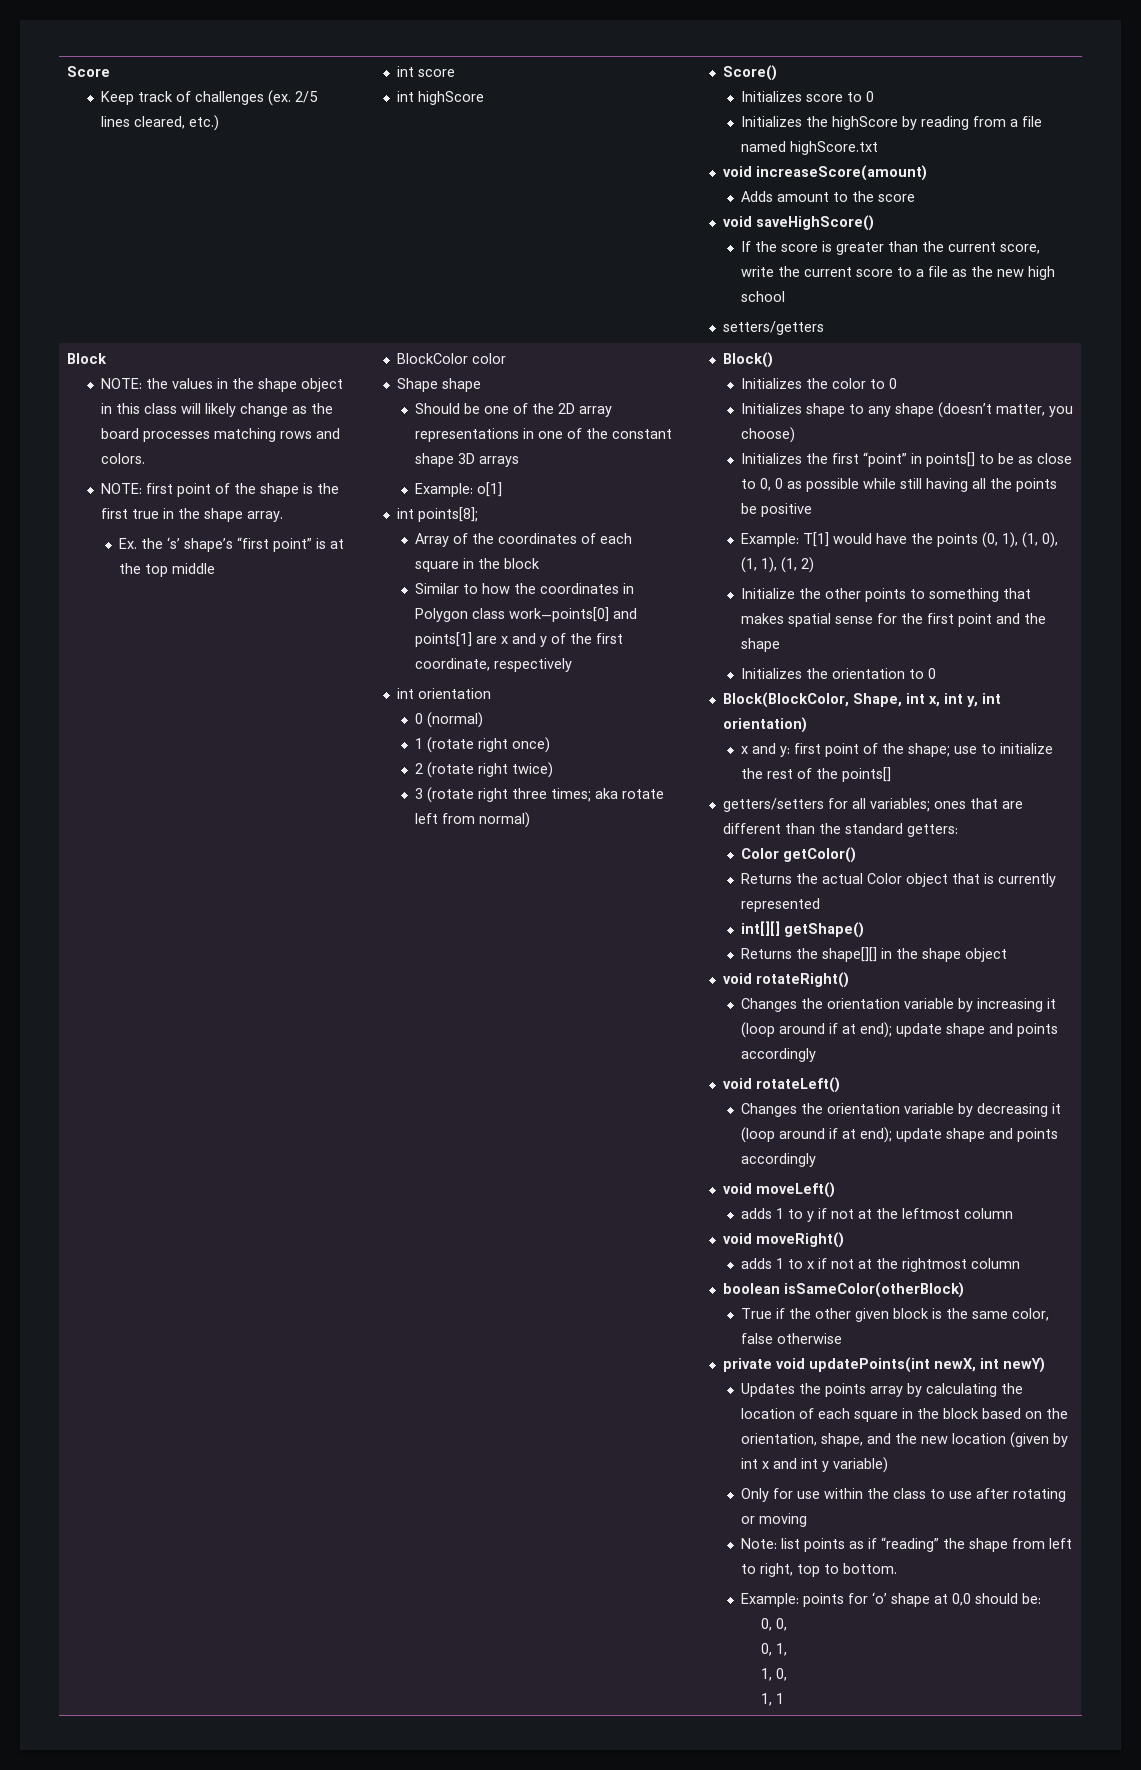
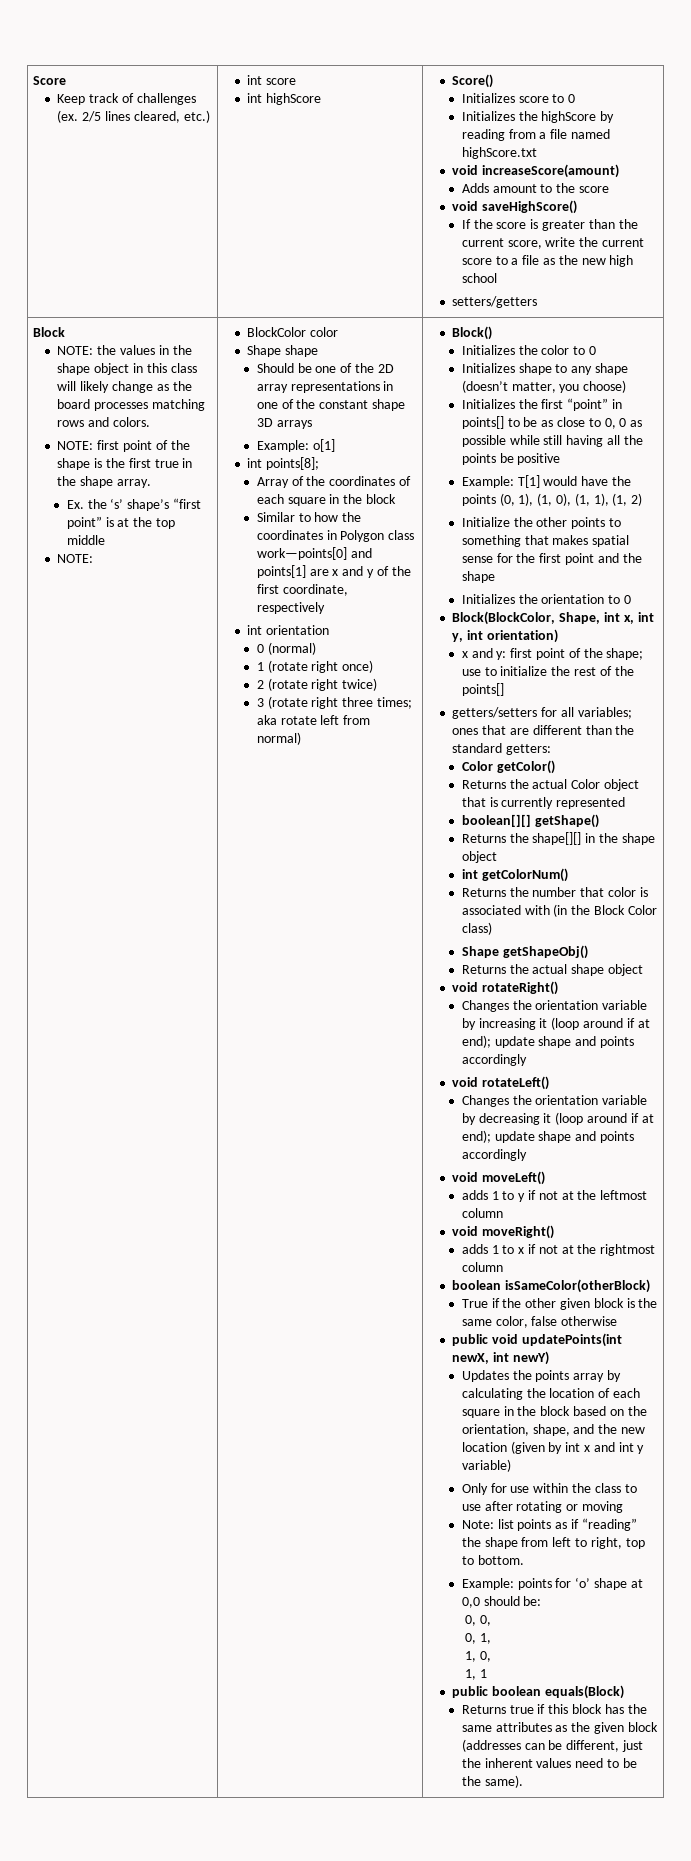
(215, 568) none -> [57,554,94,563] // NOTE:
[740,921,780,936] int[][] -> [461,814,531,827] boolean[][]
(1007, 955) none -> [461,868,568,882] [461,887,648,897] [461,904,657,917] [461,922,492,935] [461,945,588,959] [461,964,643,976] // int getColorNum() // Returns the number that color is associated with (in the Block Color class) // Shape getShapeObj() // Returns the actual shape object
[722,1358,772,1372] private -> [452,1334,489,1346] public
(784, 1698) none -> [452,1685,625,1699] [461,1704,647,1714] [461,1722,658,1734] [461,1739,643,1752] [461,1758,637,1768] [461,1775,523,1788] // public boolean equals(Block) // Returns true if this block has the same attributes as the given block (addresses can be different, just the inherent values need to be the same).

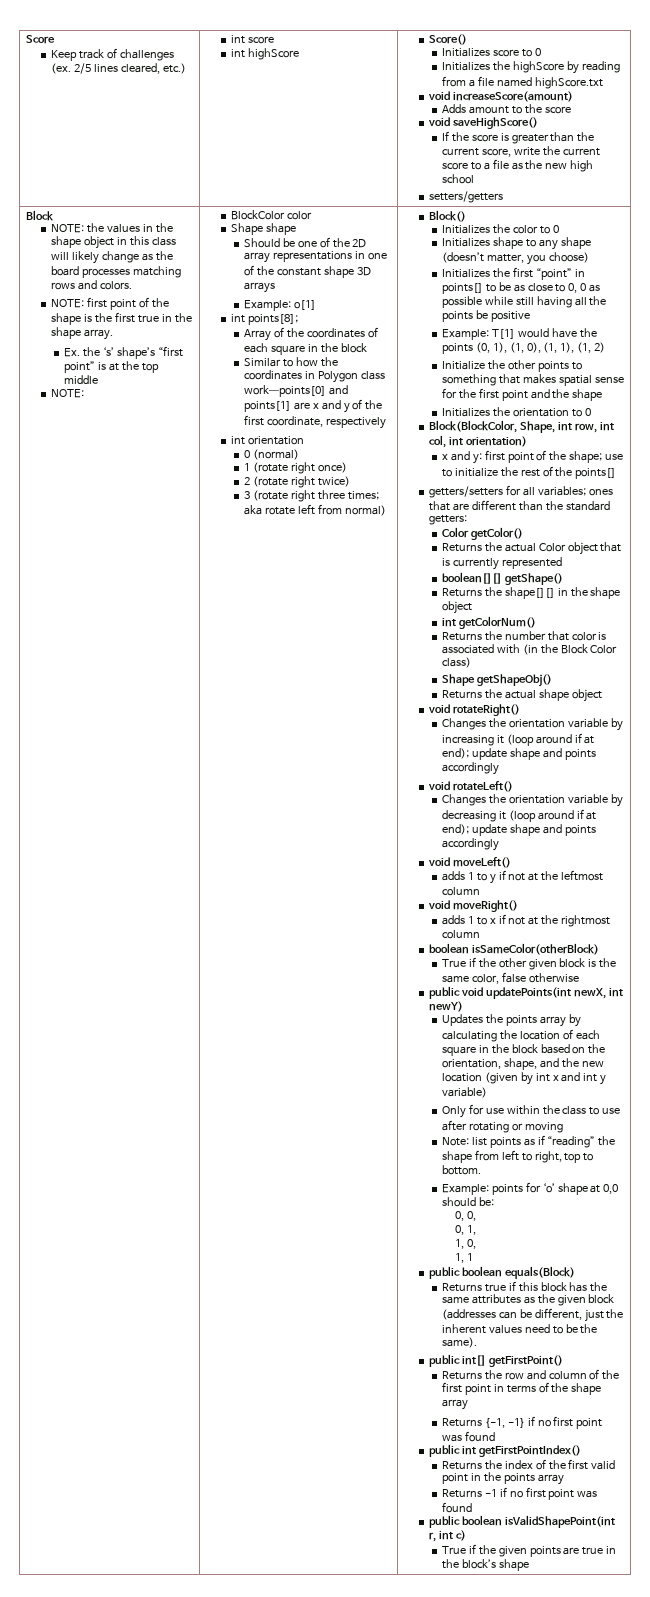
[623,612,654,624] [452,633,464,642] x, int y, -> [574,422,614,433] [428,435,446,448] row, int col,
(523, 1781) none -> [428,1354,563,1367] [441,1369,620,1380] [441,1382,602,1395] [441,1399,468,1410] [441,1416,603,1429] [441,1431,495,1442] [428,1444,581,1457] [441,1459,616,1470] [441,1472,564,1485] [441,1487,598,1500] [441,1502,472,1513] [428,1515,615,1528] [428,1530,466,1542] [441,1544,617,1557] [441,1559,529,1571] // public int[] getFirstPoint() // Returns the row and column of the first point in terms of the shape array // Returns {-1, -1} if no first point was found // public int getFirstPointIndex() // Returns the index of the first valid point in the points array // Returns -1 if no first point was found // public boolean isValidShapePoint(int r, int c) // True if the given points are true in the block’s shape

